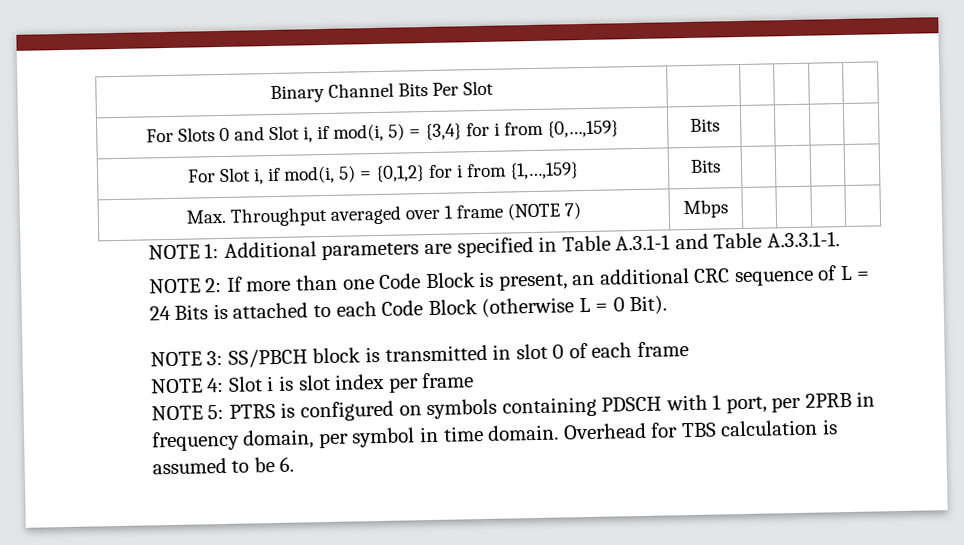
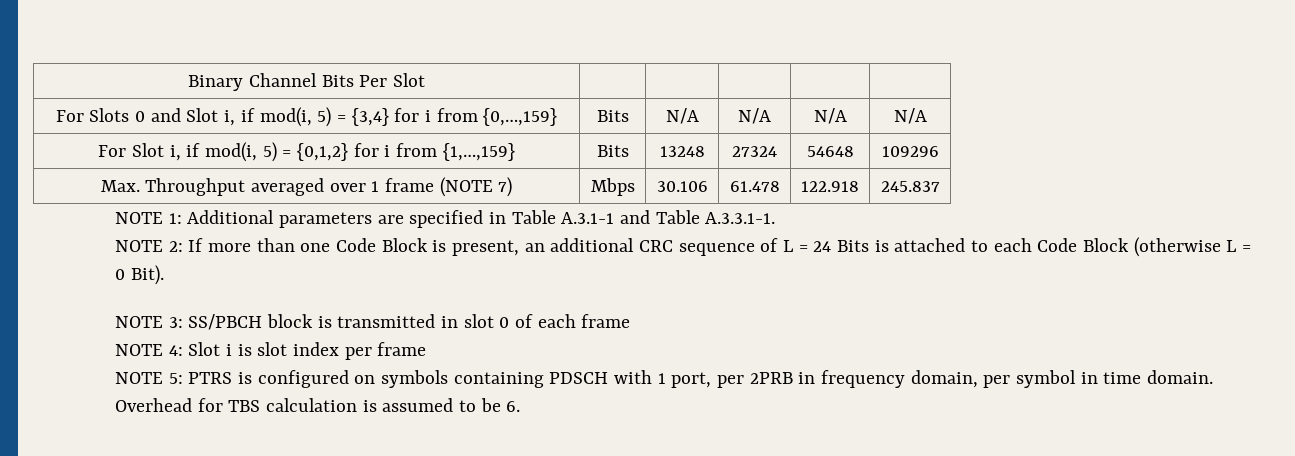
(720, 125) | | | -> [665,108,699,124] [738,108,771,124] [813,108,847,124] [893,108,927,124] N/A | N/A | N/A | N/A
(721, 166) | | | -> [659,146,705,157] [732,146,777,157] [806,146,854,157] [881,146,939,157] 13248 | 27324 | 54648 | 109296
(728, 209) | | | -> [656,181,708,192] [729,181,780,192] [801,181,859,192] [880,181,940,192] 30.106 | 61.478 | 122.918 | 245.837

